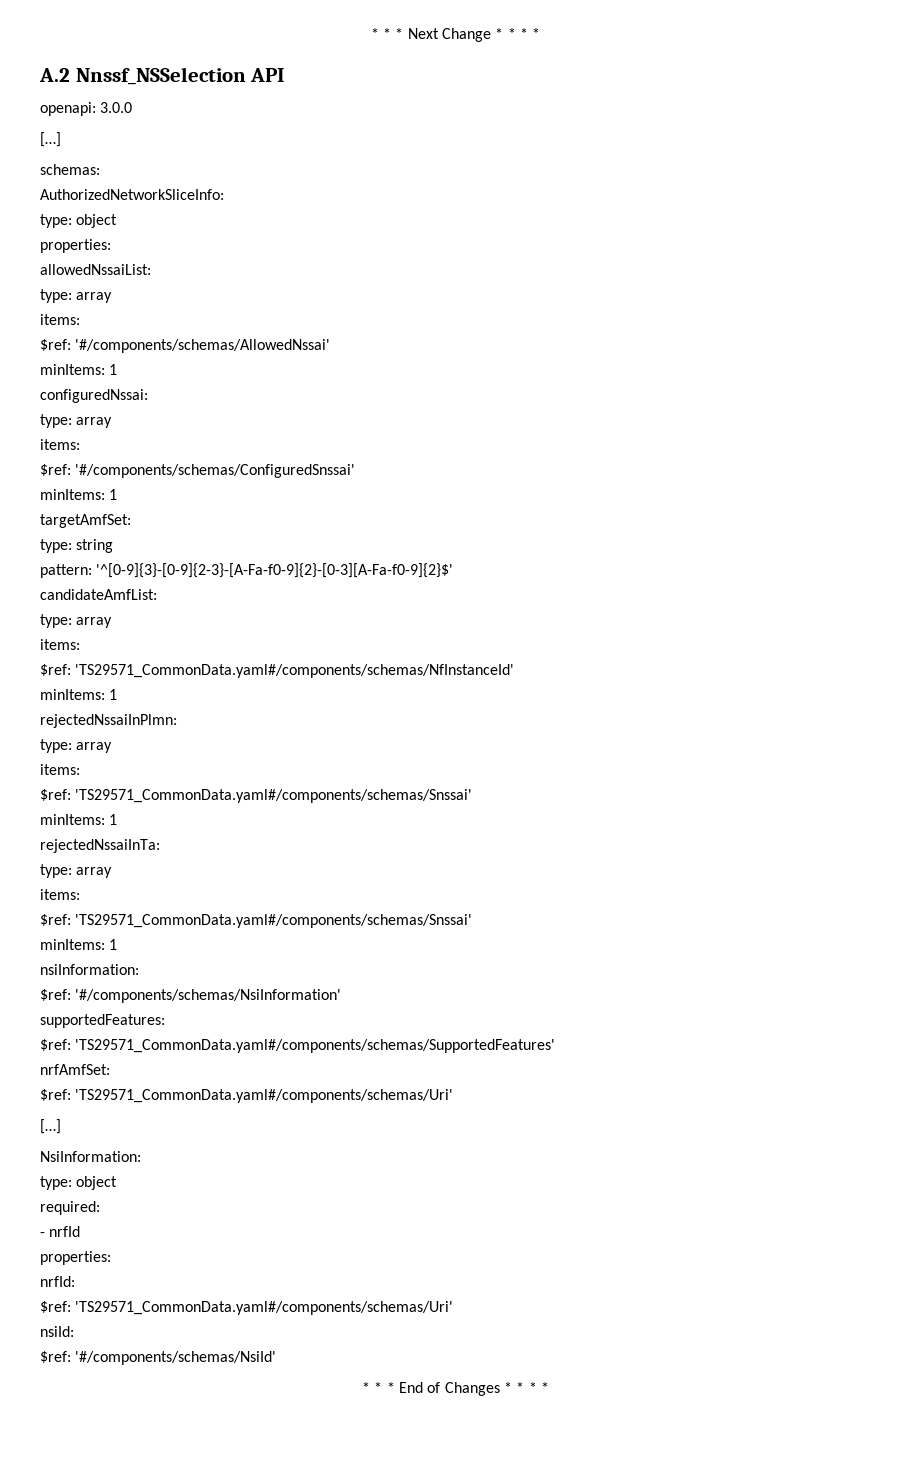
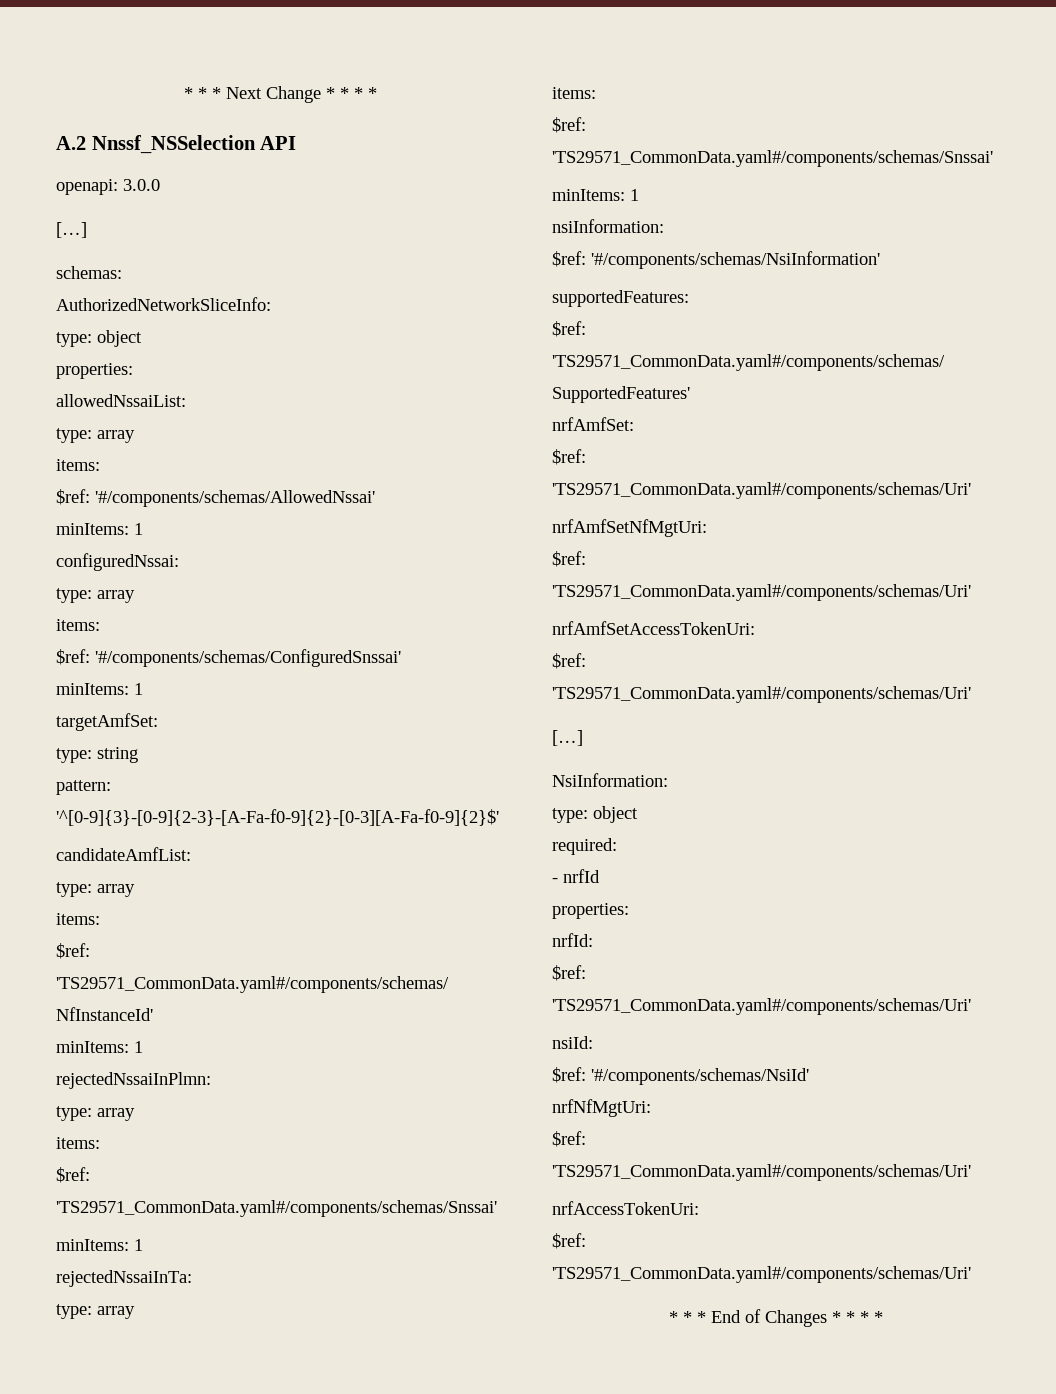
(454, 1096) none -> [552,519,707,537] [552,551,586,567] [552,584,971,601] [552,621,755,635] [552,653,586,669] [552,686,971,703] // nrfAmfSetNfMgtUri: // $ref: 'TS29571_CommonData.yaml#/components/schemas/Uri' // nrfAmfSetAccessTokenUri: // $ref: 'TS29571_CommonData.yaml#/components/schemas/Uri'
(277, 1358) none -> [552,1099,651,1117] [552,1131,586,1147] [552,1164,971,1181] [552,1201,699,1215] [552,1233,586,1249] [552,1266,971,1283] // nrfNfMgtUri: // $ref: 'TS29571_CommonData.yaml#/components/schemas/Uri' // nrfAccessTokenUri: // $ref: 'TS29571_CommonData.yaml#/components/schemas/Uri'

